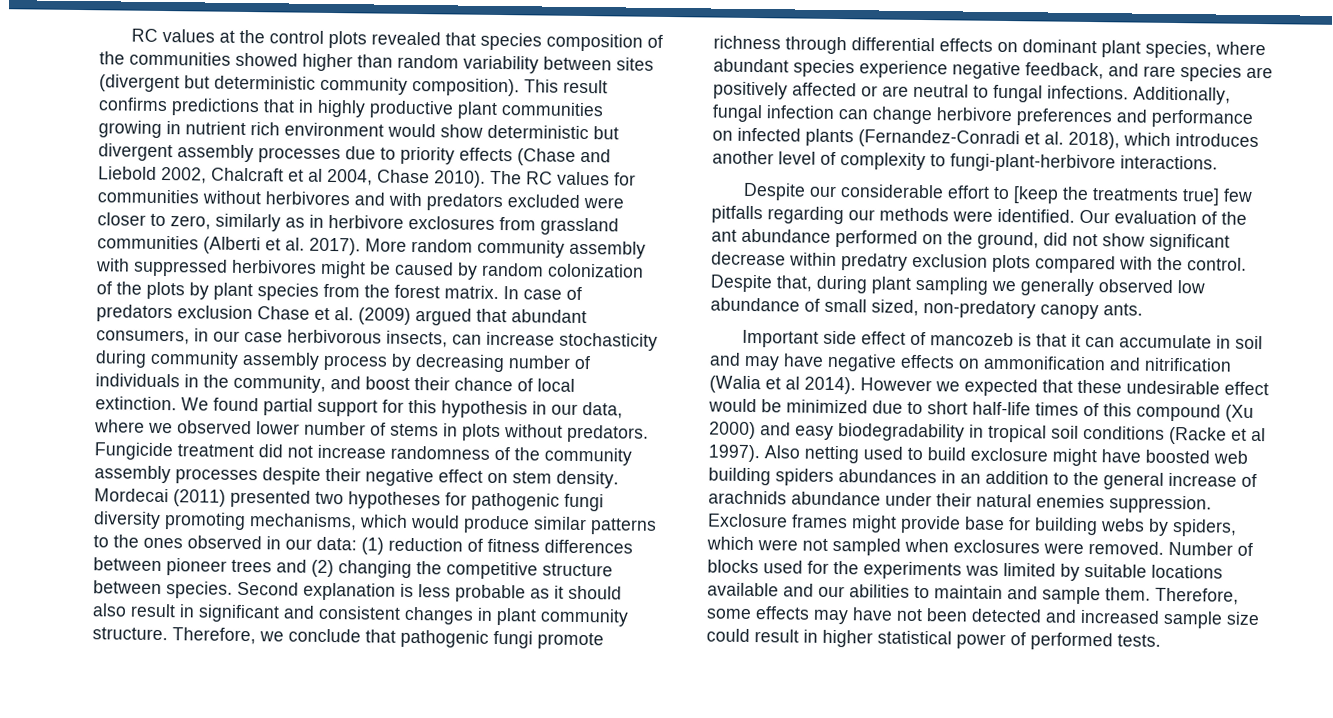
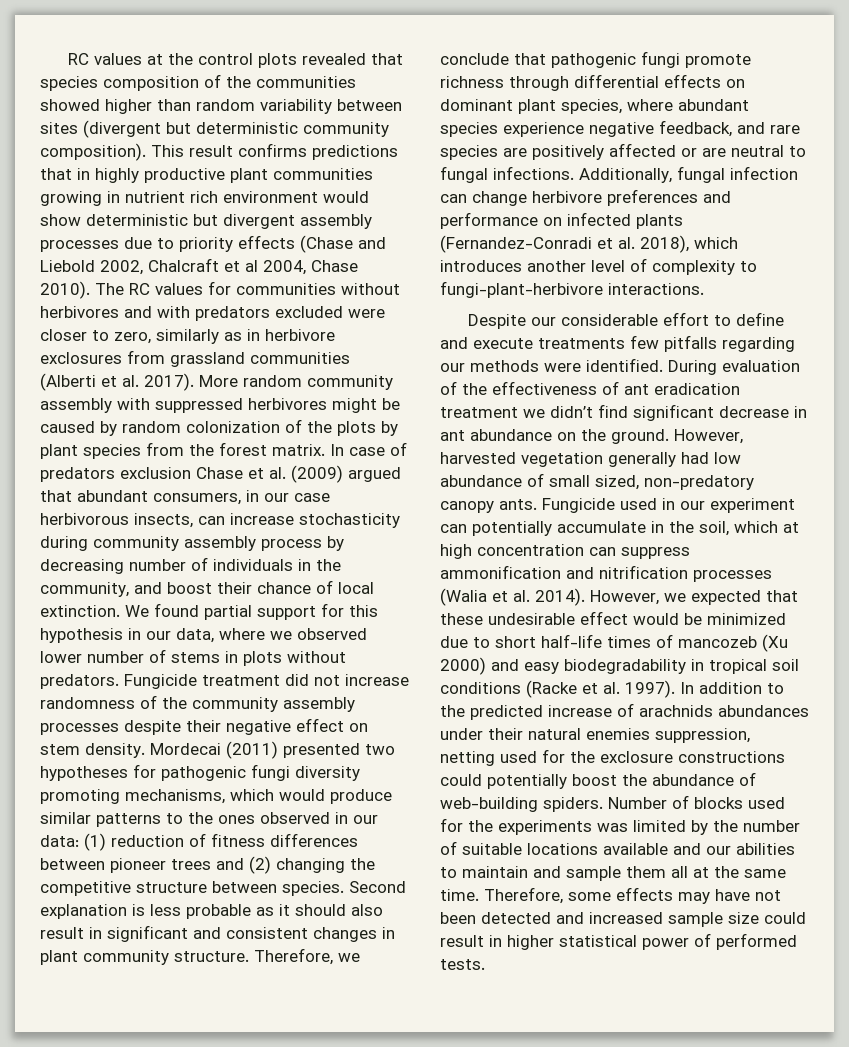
[1012,186,1220,206] [keep the treatments true] -> [736,312,785,326] [440,337,625,349] define and execute treatments
[1079,209,1110,224] Our -> [668,360,717,375] During
(1247, 218) none -> [492,381,740,395] [440,404,807,421] effectiveness of ant eradication treatment we didn’t find significant decrease in
[835,229,918,248] performed -> (552, 435) none
[977,231,1230,252] [711,251,1247,274] [710,274,1173,297] ground, did not show significant decrease within predatry exclusion plots compared with the control. Despite that, during plant sampling we generally observed -> [611,429,743,444] [440,452,709,467] ground. However, harvested vegetation generally had
[741,329,1263,350] [709,352,980,372] // Important side effect of mancozeb is that it can accumulate in soil and may have negative effects on -> [542,498,795,513] [440,521,799,536] [440,544,690,559] Fungicide used in our experiment can potentially accumulate in the soil, which at high concentration can suppress
(1232, 364) none -> [693,570,772,582] processes
[785,376,932,395] al 2014). However -> [513,588,659,606] al. 2014). However,
[1103,403,1221,422] this compound -> [678,636,757,648] mancozeb
[1251,427,1266,442] [708,444,1248,467] [708,467,981,486] al 1997). Also netting used to build exclosure might have boosted web building spiders abundances in an -> [603,680,694,698] al. 1997). In
[1103,472,1164,490] general -> [470,705,543,720] predicted
[791,491,881,506] abundance -> [718,705,809,717] abundances
[1109,495,1212,514] [708,513,1237,537] [706,536,1164,556] suppression. Exclosure frames might provide base for building webs by spiders, which were not sampled when exclosures were removed. -> [655,728,750,743] [440,749,785,766] [440,772,756,789] [440,797,603,812] suppression, netting used for the exclosure constructions could potentially boost the abundance of web-building spiders.
(1080, 572) none -> [713,820,800,832] [440,841,457,855] the number of
[1105,587,1151,601] them. -> [626,866,786,878] [440,889,479,901] them all at the same time.

